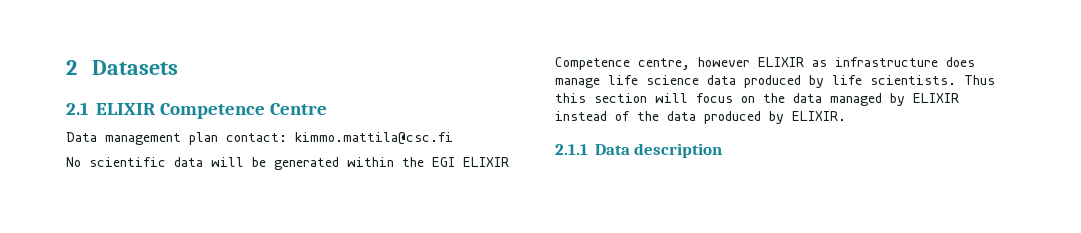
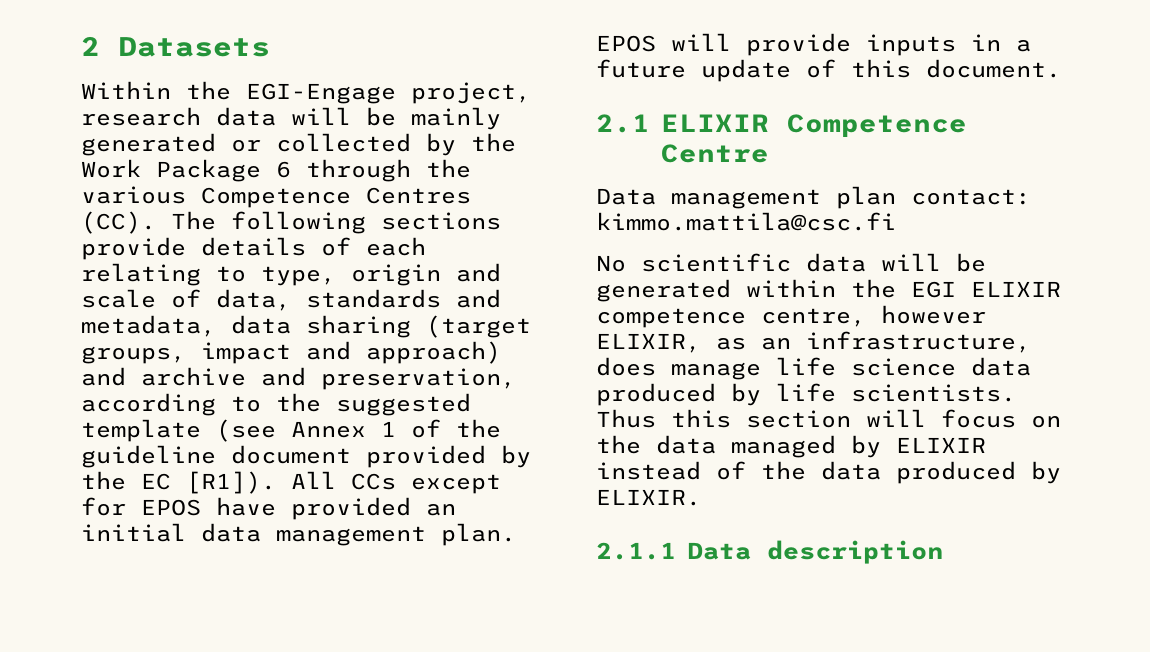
(178, 67) none -> [81,81,531,104] [81,107,501,130] [81,133,516,156] [81,159,471,182] [81,186,471,208] [81,211,501,234] [81,237,426,260] [81,263,501,286] [81,289,501,311] [81,315,531,338] [81,341,501,364] [81,367,516,390] [81,393,471,416] [81,419,501,442] [81,445,531,468] [81,471,501,494] [81,497,456,520] [81,523,516,546] [596,33,1031,56] [596,59,1061,82] // Within the EGI-Engage project, research data will be mainly generated or collected by the Work Package 6 through the various Competence Centres (CC). The following sections provide details of each relating to type, origin and scale of data, standards and metadata, data sharing (target groups, impact and approach) and archive and preservation, according to the suggested template (see Annex 1 of the guideline document provided by the EC [R1]). All CCs except for EPOS have provided an initial data management plan. EPOS will provide inputs in a future update of this document.
[555,57,630,70] Competence -> [596,308,746,328] competence
[758,57,938,67] ELIXIR as infrastructure -> [596,331,1031,353] ELIXIR, as an infrastructure,

